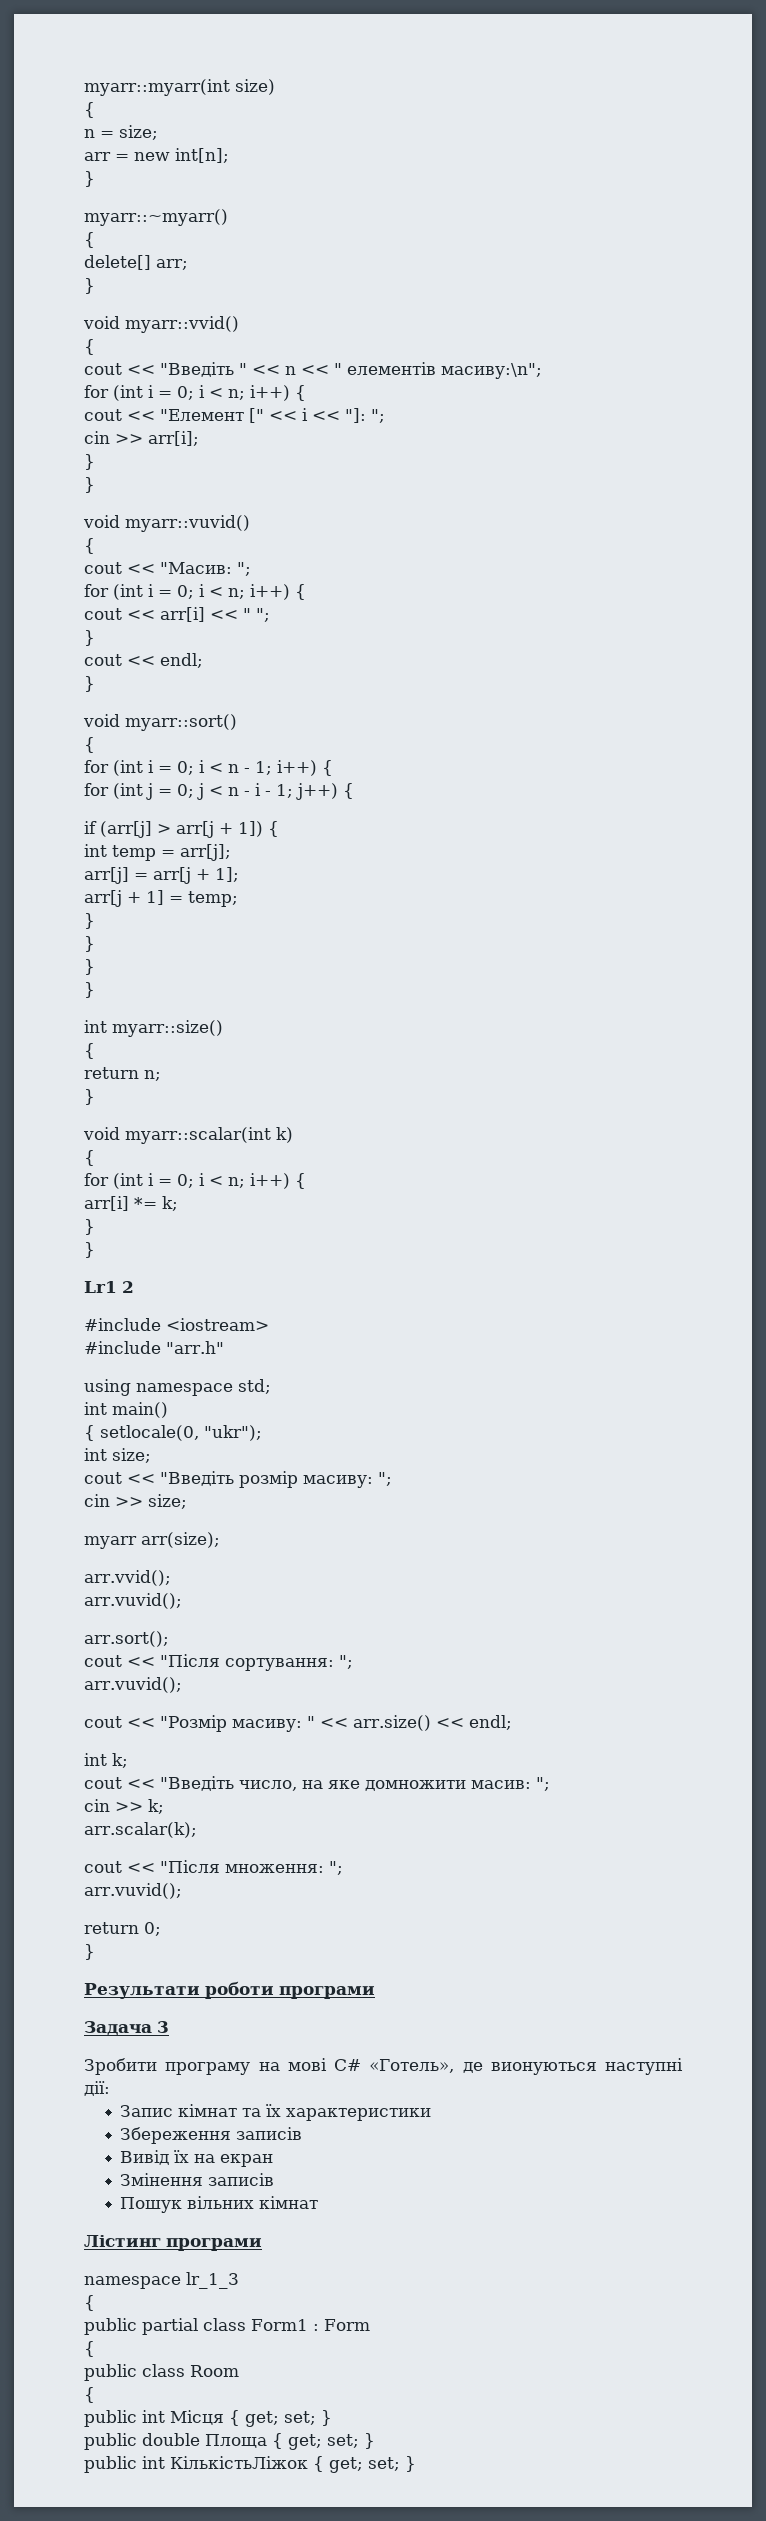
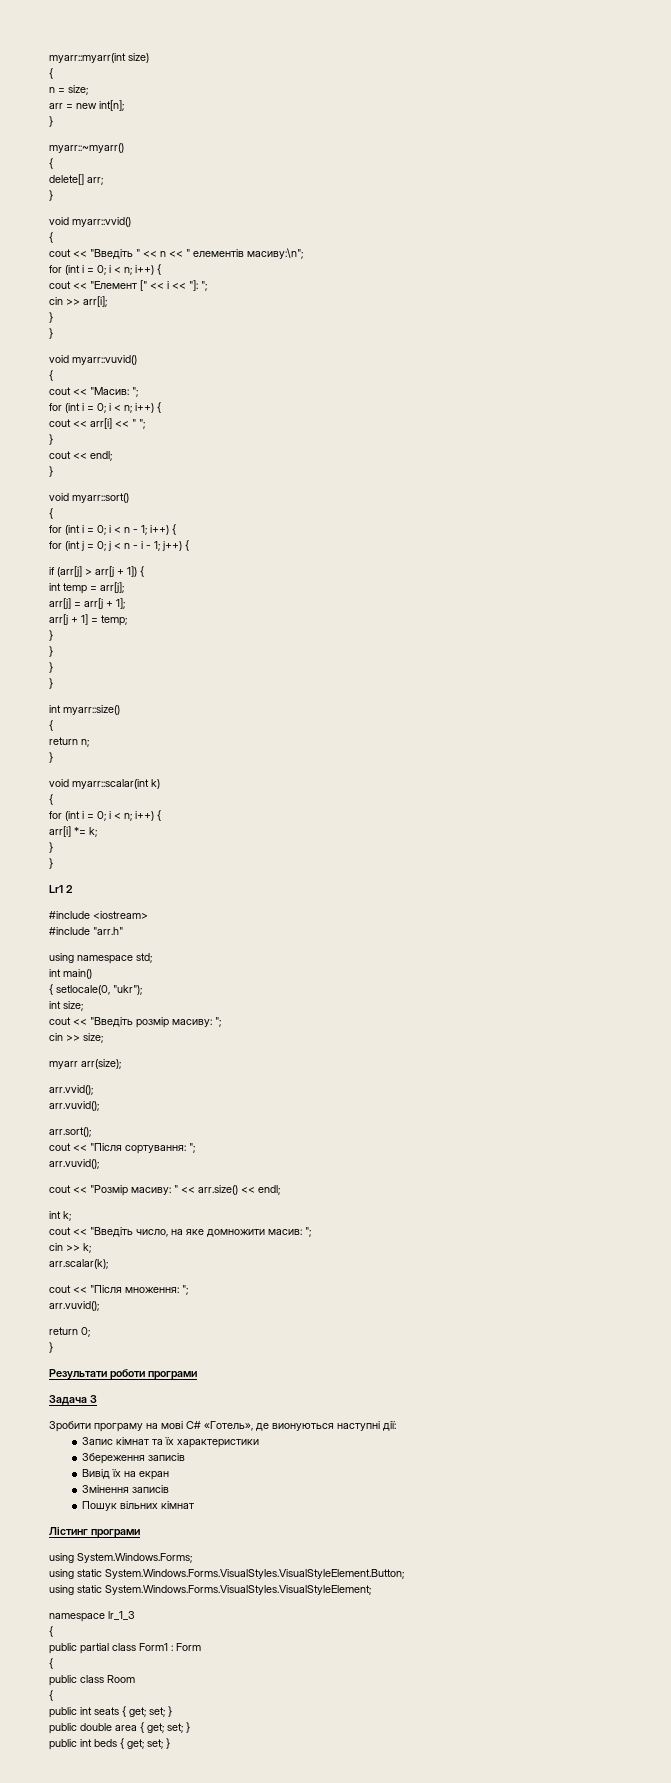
(262, 2244) none -> [49,1553,192,1563] [49,1569,404,1579] [49,1585,371,1595] // using System.Windows.Forms; // using static System.Windows.Forms.VisualStyles.VisualStyleElement.Button; // using static System.Windows.Forms.VisualStyles.VisualStyleElement;
[170,2410,224,2425] Місця -> [94,1707,119,1715] seats
[205,2434,267,2448] Площа -> [115,1725,137,1731] area
[170,2456,308,2469] КількістьЛіжок -> [94,1739,117,1747] beds

